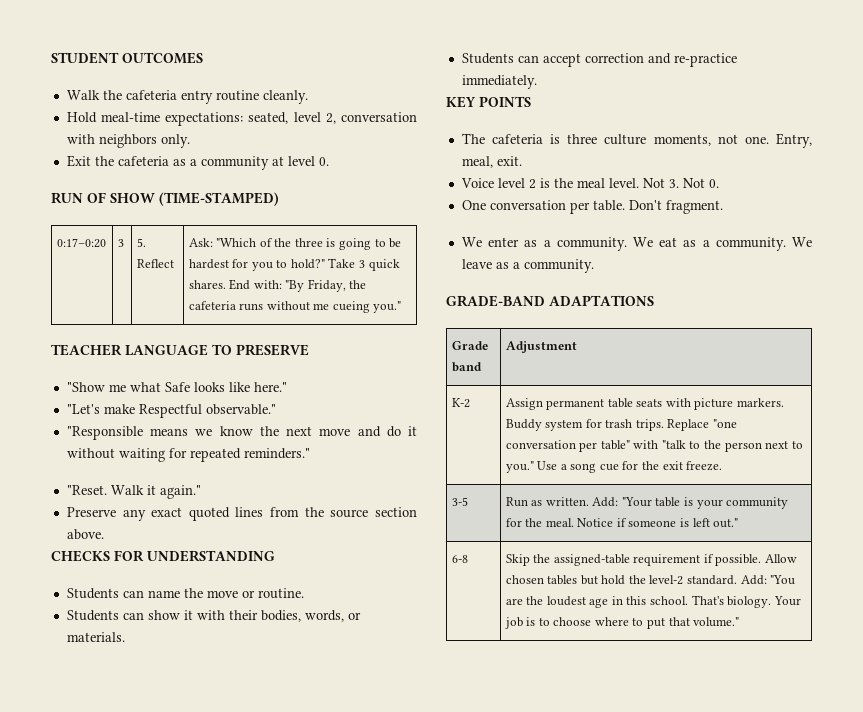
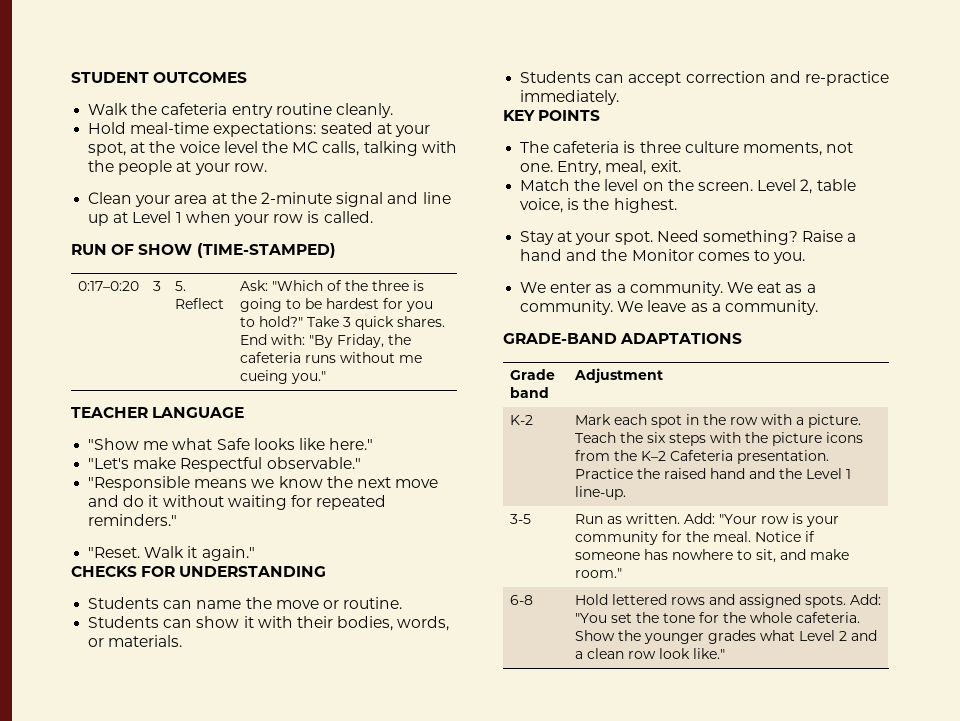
[248,112,418,124] [66,134,190,148] [66,155,329,170] seated, level 2, conversation with neighbors only. // Exit the cafeteria as a community at level 0. -> [320,122,430,137] [88,141,457,156] [88,160,267,175] [88,192,451,207] [88,211,373,226] seated at your spot, at the voice level the MC calls, talking with the people at your row. // Clean your area at the 2-minute signal and line up at Level 1 when your row is called.
[212,344,309,356] TO PRESERVE -> (245, 412) none
[66,507,417,521] [66,529,104,540] // Preserve any exact quoted lines from the source section above. -> (255, 553) none
[460,178,719,189] [461,200,723,214] Voice level 2 is the meal level. Not 3. Not 0. // One conversation per table. Don't fragment. -> [520,179,856,194] [520,198,677,213] [520,230,857,245] [520,249,806,264] Match the level on the screen. Level 2, table voice, is the highest. // Stay at your spot. Need something? Raise a hand and the Monitor comes to you.
[505,398,784,410] [505,419,737,431] [505,440,803,452] [505,461,723,473] Assign permanent table seats with picture markers. Buddy system for trash trips. Replace "one conversation per table" with "talk to the person next to you." Use a song cue for the exit freeze. -> [574,414,861,428] [574,432,863,446] [574,450,829,464] [574,468,851,479] [574,486,626,500] Mark each spot in the row with a picture. Teach the six steps with the picture icons from the K–2 Cafeteria presentation. Practice the raised hand and the Level 1 line-up.
[655,497,681,507] table -> [760,516,789,524] row
[679,518,739,528] [451,555,468,563] [505,554,797,566] [505,575,796,585] [505,595,801,608] [504,617,740,629] is left out." // 6-8 | Skip the assigned-table requirement if possible. Allow chosen tables but hold the level-2 standard. Add: "You are the loudest age in this school. That's biology. Your job is to choose where to put that volume." -> [643,549,849,563] [574,568,622,578] [509,595,533,605] [574,594,881,608] [574,612,860,623] [574,630,877,644] [574,648,725,659] has nowhere to sit, and make room." // 6-8 | Hold lettered rows and assigned spots. Add: "You set the tone for the whole cafeteria. Show the younger grades what Level 2 and a clean row look like."

